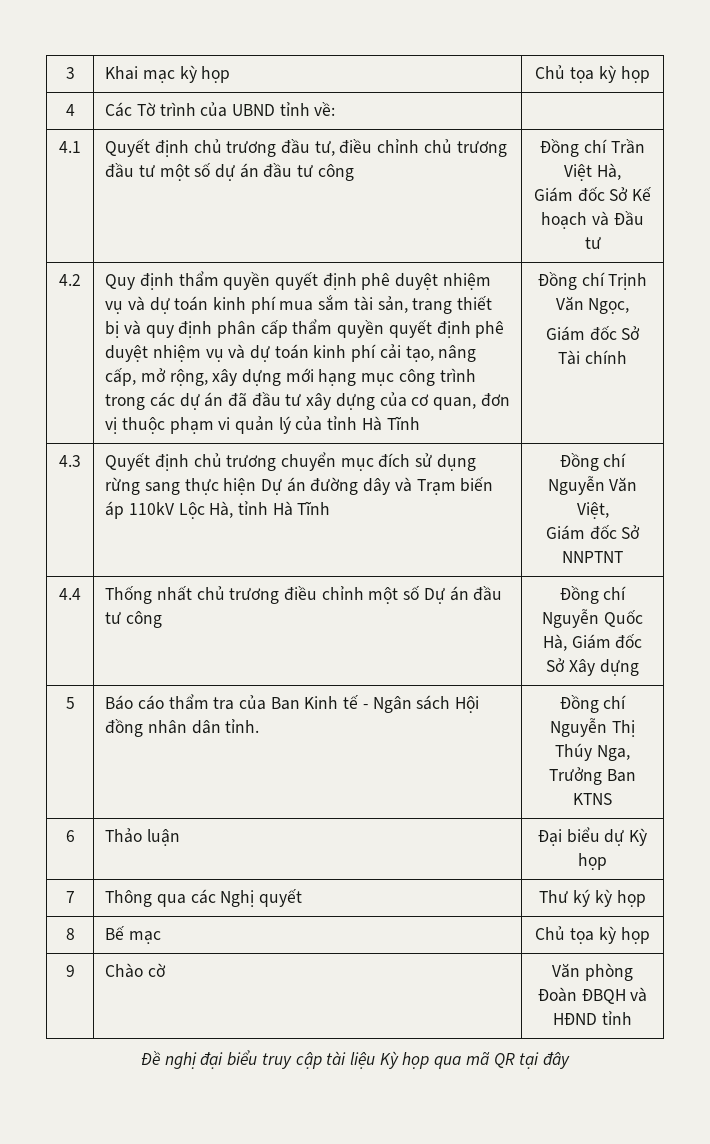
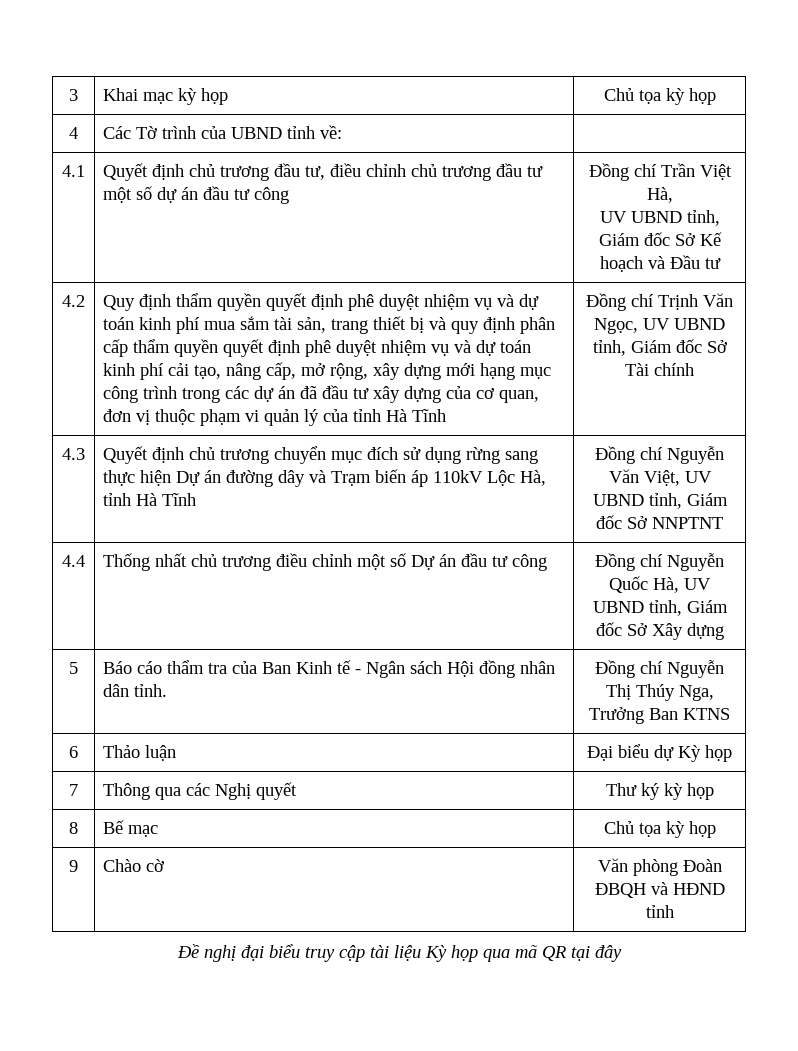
(621, 171) none -> [599,210,720,226] UV UBND tỉnh,
(630, 306) // -> [643,318,725,330] [592,340,626,356] UV UBND tỉnh,
(609, 510) // -> [684,471,712,483] [592,493,682,509] UV UBND tỉnh,
(567, 642) none -> [684,578,711,590] [592,600,682,616] UV UBND tỉnh,

